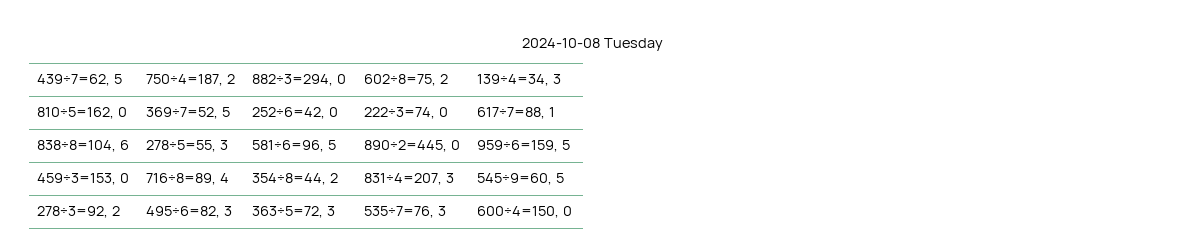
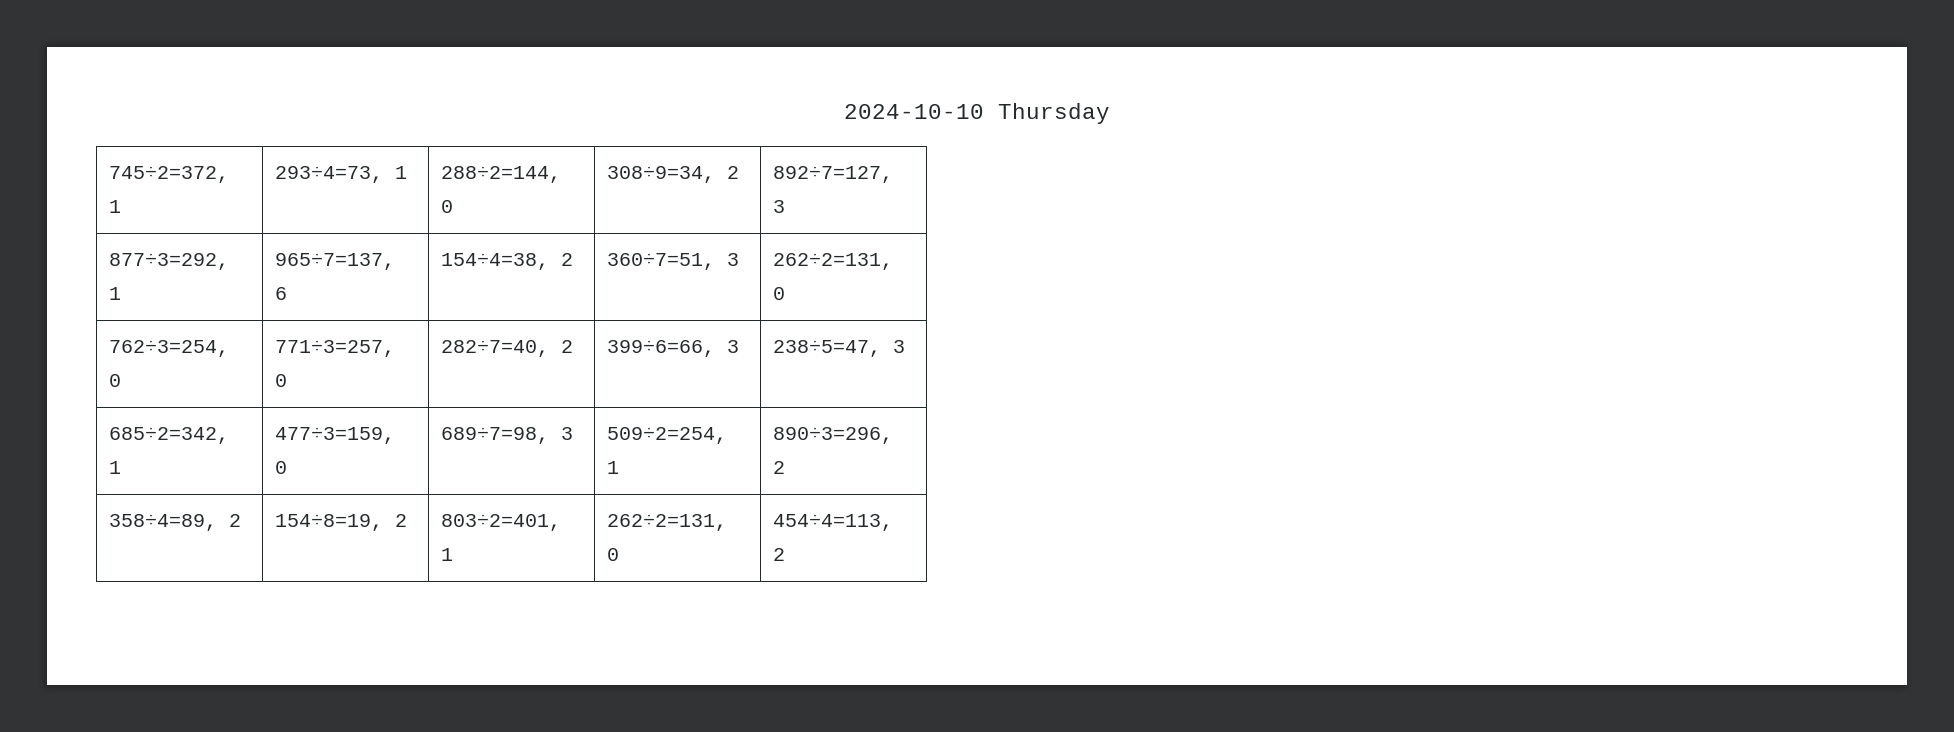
[522,38,663,51] [36,74,122,86] [145,74,235,86] [251,74,346,86] [363,74,448,86] [476,74,561,86] [36,107,127,119] [145,107,230,119] [251,107,338,119] [363,107,448,119] [476,107,555,119] [36,140,129,152] [145,140,228,152] [251,140,336,152] [363,140,460,152] [476,140,570,152] [36,173,129,185] [145,173,229,185] [251,173,338,185] [363,173,454,185] [476,173,564,185] [36,206,120,218] [145,206,232,218] [251,206,335,218] [363,206,446,218] [476,206,572,218] 2024-10-08 Tuesday // 439÷7=62, 5 | 750÷4=187, 2 | 882÷3=294, 0 | 602÷8=75, 2 | 139÷4=34, 3 // 810÷5=162, 0 | 369÷7=52, 5 | 252÷6=42, 0 | 222÷3=74, 0 | 617÷7=88, 1 // 838÷8=104, 6 | 278÷5=55, 3 | 581÷6=96, 5 | 890÷2=445, 0 | 959÷6=159, 5 // 459÷3=153, 0 | 716÷8=89, 4 | 354÷8=44, 2 | 831÷4=207, 3 | 545÷9=60, 5 // 278÷3=92, 2 | 495÷6=82, 3 | 363÷5=72, 3 | 535÷7=76, 3 | 600÷4=150, 0 -> [844,103,1110,124] [109,166,230,183] [109,200,122,213] [275,166,408,183] [441,166,562,183] [441,200,454,213] [607,166,740,183] [773,166,894,183] [773,200,786,213] [109,253,230,270] [109,287,122,300] [275,253,396,270] [275,287,288,300] [441,253,574,270] [607,253,740,270] [773,253,894,270] [773,287,786,300] [109,340,230,357] [109,374,122,387] [275,340,396,357] [275,374,288,387] [441,340,574,357] [607,340,740,357] [773,340,906,357] [109,427,230,444] [109,461,122,474] [275,427,396,444] [275,461,288,474] [441,427,574,444] [607,427,728,444] [607,461,620,474] [773,427,894,444] [773,461,786,474] [109,514,242,531] [275,514,408,531] [441,514,562,531] [441,548,454,561] [607,514,728,531] [607,548,620,561] [773,514,894,531] [773,548,786,561] 2024-10-10 Thursday // 745÷2=372, 1 | 293÷4=73, 1 | 288÷2=144, 0 | 308÷9=34, 2 | 892÷7=127, 3 // 877÷3=292, 1 | 965÷7=137, 6 | 154÷4=38, 2 | 360÷7=51, 3 | 262÷2=131, 0 // 762÷3=254, 0 | 771÷3=257, 0 | 282÷7=40, 2 | 399÷6=66, 3 | 238÷5=47, 3 // 685÷2=342, 1 | 477÷3=159, 0 | 689÷7=98, 3 | 509÷2=254, 1 | 890÷3=296, 2 // 358÷4=89, 2 | 154÷8=19, 2 | 803÷2=401, 1 | 262÷2=131, 0 | 454÷4=113, 2

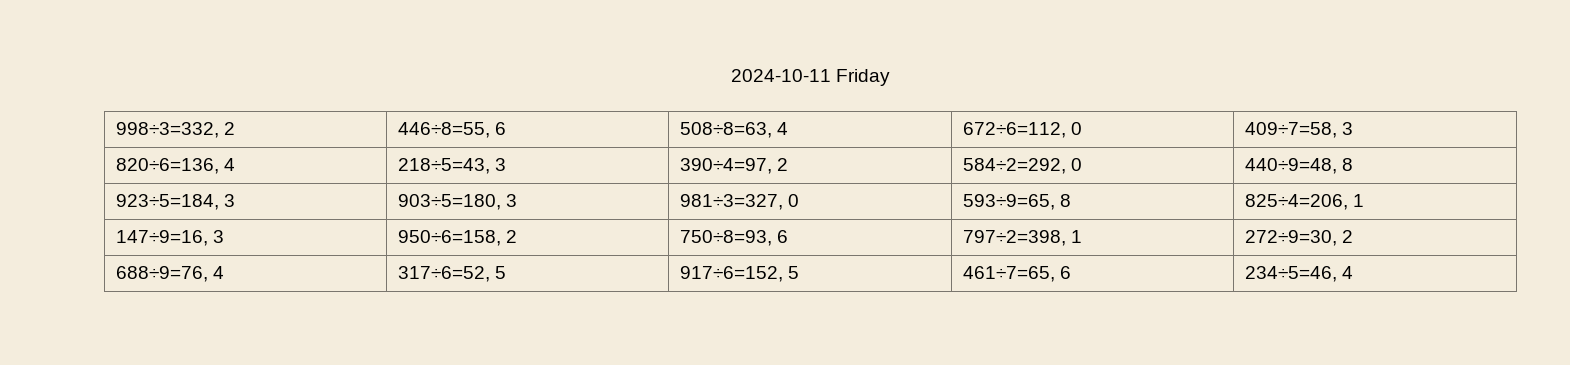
[844,103,1110,124] [109,166,230,183] [109,200,122,213] [275,166,408,183] [441,166,562,183] [441,200,454,213] [607,166,740,183] [773,166,894,183] [773,200,786,213] [109,253,230,270] [109,287,122,300] [275,253,396,270] [275,287,288,300] [441,253,574,270] [607,253,740,270] [773,253,894,270] [773,287,786,300] [109,340,230,357] [109,374,122,387] [275,340,396,357] [275,374,288,387] [441,340,574,357] [607,340,740,357] [773,340,906,357] [109,427,230,444] [109,461,122,474] [275,427,396,444] [275,461,288,474] [441,427,574,444] [607,427,728,444] [607,461,620,474] [773,427,894,444] [773,461,786,474] [109,514,242,531] [275,514,408,531] [441,514,562,531] [441,548,454,561] [607,514,728,531] [607,548,620,561] [773,514,894,531] [773,548,786,561] 2024-10-10 Thursday // 745÷2=372, 1 | 293÷4=73, 1 | 288÷2=144, 0 | 308÷9=34, 2 | 892÷7=127, 3 // 877÷3=292, 1 | 965÷7=137, 6 | 154÷4=38, 2 | 360÷7=51, 3 | 262÷2=131, 0 // 762÷3=254, 0 | 771÷3=257, 0 | 282÷7=40, 2 | 399÷6=66, 3 | 238÷5=47, 3 // 685÷2=342, 1 | 477÷3=159, 0 | 689÷7=98, 3 | 509÷2=254, 1 | 890÷3=296, 2 // 358÷4=89, 2 | 154÷8=19, 2 | 803÷2=401, 1 | 262÷2=131, 0 | 454÷4=113, 2 -> [730,69,891,86] [115,122,235,138] [397,122,506,138] [679,122,788,138] [962,122,1082,138] [1244,122,1353,138] [115,158,235,174] [397,158,506,174] [679,158,788,174] [962,158,1082,174] [1244,158,1353,174] [115,194,235,210] [397,194,517,210] [679,194,799,210] [962,194,1071,210] [1244,194,1364,210] [115,230,224,246] [397,230,517,246] [679,230,788,246] [962,230,1082,246] [1244,230,1353,246] [115,266,224,282] [397,266,506,282] [679,266,799,282] [962,266,1071,282] [1244,266,1353,282] 2024-10-11 Friday // 998÷3=332, 2 | 446÷8=55, 6 | 508÷8=63, 4 | 672÷6=112, 0 | 409÷7=58, 3 // 820÷6=136, 4 | 218÷5=43, 3 | 390÷4=97, 2 | 584÷2=292, 0 | 440÷9=48, 8 // 923÷5=184, 3 | 903÷5=180, 3 | 981÷3=327, 0 | 593÷9=65, 8 | 825÷4=206, 1 // 147÷9=16, 3 | 950÷6=158, 2 | 750÷8=93, 6 | 797÷2=398, 1 | 272÷9=30, 2 // 688÷9=76, 4 | 317÷6=52, 5 | 917÷6=152, 5 | 461÷7=65, 6 | 234÷5=46, 4

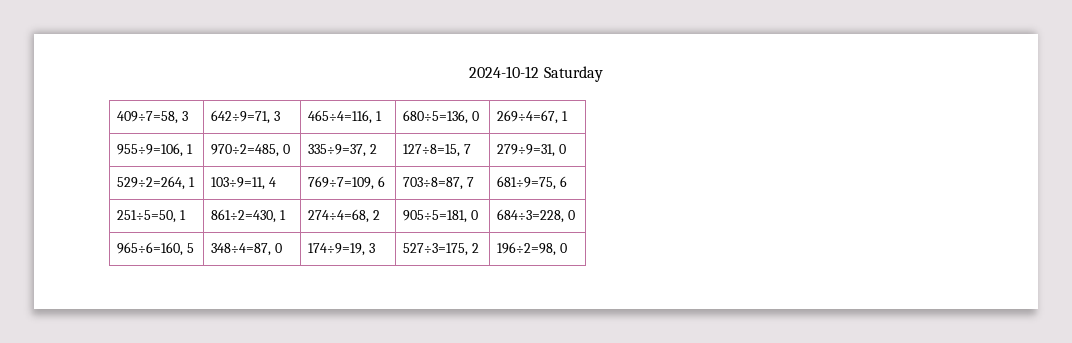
[730,69,891,86] [115,122,235,138] [397,122,506,138] [679,122,788,138] [962,122,1082,138] [1244,122,1353,138] [115,158,235,174] [397,158,506,174] [679,158,788,174] [962,158,1082,174] [1244,158,1353,174] [115,194,235,210] [397,194,517,210] [679,194,799,210] [962,194,1071,210] [1244,194,1364,210] [115,230,224,246] [397,230,517,246] [679,230,788,246] [962,230,1082,246] [1244,230,1353,246] [115,266,224,282] [397,266,506,282] [679,266,799,282] [962,266,1071,282] [1244,266,1353,282] 2024-10-11 Friday // 998÷3=332, 2 | 446÷8=55, 6 | 508÷8=63, 4 | 672÷6=112, 0 | 409÷7=58, 3 // 820÷6=136, 4 | 218÷5=43, 3 | 390÷4=97, 2 | 584÷2=292, 0 | 440÷9=48, 8 // 923÷5=184, 3 | 903÷5=180, 3 | 981÷3=327, 0 | 593÷9=65, 8 | 825÷4=206, 1 // 147÷9=16, 3 | 950÷6=158, 2 | 750÷8=93, 6 | 797÷2=398, 1 | 272÷9=30, 2 // 688÷9=76, 4 | 317÷6=52, 5 | 917÷6=152, 5 | 461÷7=65, 6 | 234÷5=46, 4 -> [469,66,603,82] [117,111,188,124] [211,110,280,124] [308,110,382,124] [403,110,479,124] [497,110,568,124] [117,143,193,157] [211,144,290,157] [308,144,377,157] [403,144,471,157] [497,144,566,157] [117,176,195,190] [211,177,276,190] [308,176,385,190] [403,177,474,190] [497,176,567,190] [117,210,186,223] [211,209,286,223] [308,209,380,223] [403,210,478,223] [497,209,575,223] [117,242,194,256] [211,243,282,256] [308,243,375,256] [403,243,479,256] [497,242,567,256] 2024-10-12 Saturday // 409÷7=58, 3 | 642÷9=71, 3 | 465÷4=116, 1 | 680÷5=136, 0 | 269÷4=67, 1 // 955÷9=106, 1 | 970÷2=485, 0 | 335÷9=37, 2 | 127÷8=15, 7 | 279÷9=31, 0 // 529÷2=264, 1 | 103÷9=11, 4 | 769÷7=109, 6 | 703÷8=87, 7 | 681÷9=75, 6 // 251÷5=50, 1 | 861÷2=430, 1 | 274÷4=68, 2 | 905÷5=181, 0 | 684÷3=228, 0 // 965÷6=160, 5 | 348÷4=87, 0 | 174÷9=19, 3 | 527÷3=175, 2 | 196÷2=98, 0

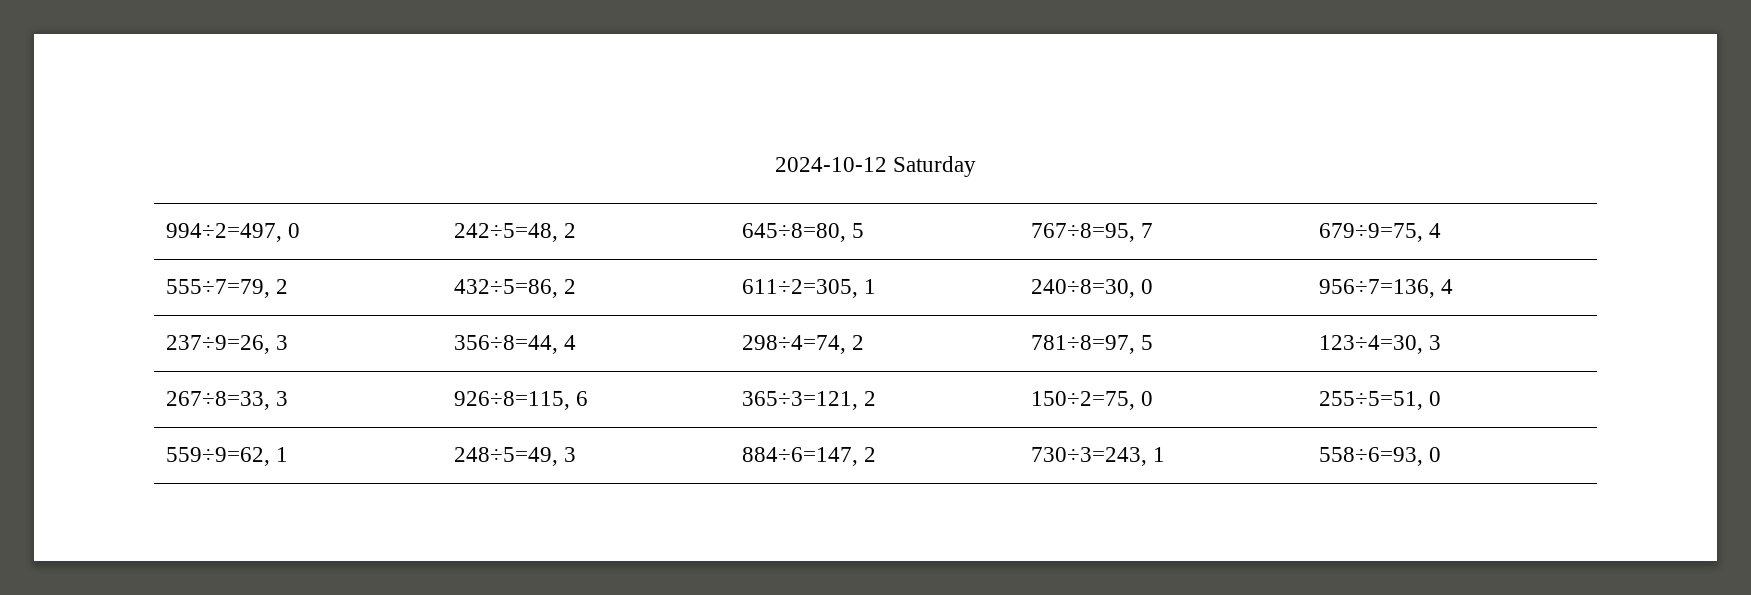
[117,111,188,124] [211,110,280,124] [308,110,382,124] [403,110,479,124] [497,110,568,124] [117,143,193,157] [211,144,290,157] [308,144,377,157] [403,144,471,157] [497,144,566,157] [117,176,195,190] [211,177,276,190] [308,176,385,190] [403,177,474,190] [497,176,567,190] [117,210,186,223] [211,209,286,223] [308,209,380,223] [403,210,478,223] [497,209,575,223] [117,242,194,256] [211,243,282,256] [308,243,375,256] [403,243,479,256] [497,242,567,256] 409÷7=58, 3 | 642÷9=71, 3 | 465÷4=116, 1 | 680÷5=136, 0 | 269÷4=67, 1 // 955÷9=106, 1 | 970÷2=485, 0 | 335÷9=37, 2 | 127÷8=15, 7 | 279÷9=31, 0 // 529÷2=264, 1 | 103÷9=11, 4 | 769÷7=109, 6 | 703÷8=87, 7 | 681÷9=75, 6 // 251÷5=50, 1 | 861÷2=430, 1 | 274÷4=68, 2 | 905÷5=181, 0 | 684÷3=228, 0 // 965÷6=160, 5 | 348÷4=87, 0 | 174÷9=19, 3 | 527÷3=175, 2 | 196÷2=98, 0 -> [165,223,301,242] [453,223,577,242] [741,223,865,242] [1030,223,1154,242] [1318,223,1442,242] [165,279,289,298] [453,279,577,298] [741,279,877,298] [1030,279,1154,298] [1318,279,1454,298] [165,335,289,354] [453,335,577,354] [741,335,865,354] [1030,335,1154,354] [1318,335,1442,354] [165,391,289,410] [453,391,589,410] [741,391,877,410] [1030,391,1154,410] [1318,391,1442,410] [165,447,289,466] [453,447,577,466] [741,447,877,466] [1030,447,1166,466] [1318,447,1442,466] 994÷2=497, 0 | 242÷5=48, 2 | 645÷8=80, 5 | 767÷8=95, 7 | 679÷9=75, 4 // 555÷7=79, 2 | 432÷5=86, 2 | 611÷2=305, 1 | 240÷8=30, 0 | 956÷7=136, 4 // 237÷9=26, 3 | 356÷8=44, 4 | 298÷4=74, 2 | 781÷8=97, 5 | 123÷4=30, 3 // 267÷8=33, 3 | 926÷8=115, 6 | 365÷3=121, 2 | 150÷2=75, 0 | 255÷5=51, 0 // 559÷9=62, 1 | 248÷5=49, 3 | 884÷6=147, 2 | 730÷3=243, 1 | 558÷6=93, 0

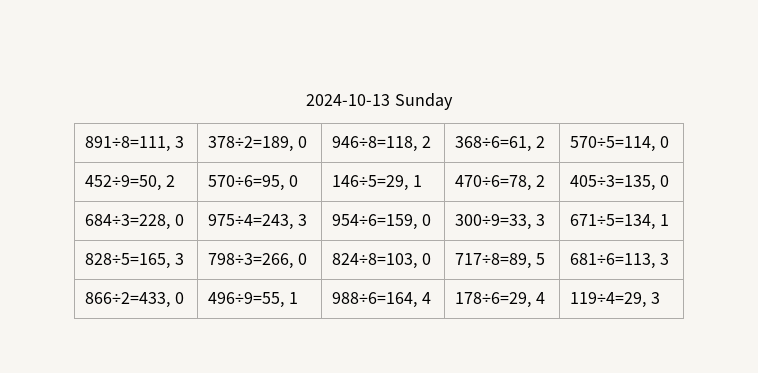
[774,156,977,177] [165,223,301,242] [453,223,577,242] [741,223,865,242] [1030,223,1154,242] [1318,223,1442,242] [165,279,289,298] [453,279,577,298] [741,279,877,298] [1030,279,1154,298] [1318,279,1454,298] [165,335,289,354] [453,335,577,354] [741,335,865,354] [1030,335,1154,354] [1318,335,1442,354] [165,391,289,410] [453,391,589,410] [741,391,877,410] [1030,391,1154,410] [1318,391,1442,410] [165,447,289,466] [453,447,577,466] [741,447,877,466] [1030,447,1166,466] [1318,447,1442,466] 2024-10-12 Saturday // 994÷2=497, 0 | 242÷5=48, 2 | 645÷8=80, 5 | 767÷8=95, 7 | 679÷9=75, 4 // 555÷7=79, 2 | 432÷5=86, 2 | 611÷2=305, 1 | 240÷8=30, 0 | 956÷7=136, 4 // 237÷9=26, 3 | 356÷8=44, 4 | 298÷4=74, 2 | 781÷8=97, 5 | 123÷4=30, 3 // 267÷8=33, 3 | 926÷8=115, 6 | 365÷3=121, 2 | 150÷2=75, 0 | 255÷5=51, 0 // 559÷9=62, 1 | 248÷5=49, 3 | 884÷6=147, 2 | 730÷3=243, 1 | 558÷6=93, 0 -> [306,93,453,110] [85,136,184,152] [208,136,307,152] [332,136,431,152] [455,136,545,152] [570,136,669,152] [85,175,175,191] [208,175,298,191] [332,175,422,191] [455,175,545,191] [570,175,669,191] [85,214,184,230] [208,214,307,230] [332,214,431,230] [455,214,545,230] [570,214,669,230] [85,253,184,269] [208,253,307,269] [332,253,431,269] [455,253,545,269] [570,253,669,269] [85,292,184,308] [208,292,298,308] [332,292,431,308] [455,292,545,308] [570,292,660,308] 2024-10-13 Sunday // 891÷8=111, 3 | 378÷2=189, 0 | 946÷8=118, 2 | 368÷6=61, 2 | 570÷5=114, 0 // 452÷9=50, 2 | 570÷6=95, 0 | 146÷5=29, 1 | 470÷6=78, 2 | 405÷3=135, 0 // 684÷3=228, 0 | 975÷4=243, 3 | 954÷6=159, 0 | 300÷9=33, 3 | 671÷5=134, 1 // 828÷5=165, 3 | 798÷3=266, 0 | 824÷8=103, 0 | 717÷8=89, 5 | 681÷6=113, 3 // 866÷2=433, 0 | 496÷9=55, 1 | 988÷6=164, 4 | 178÷6=29, 4 | 119÷4=29, 3

